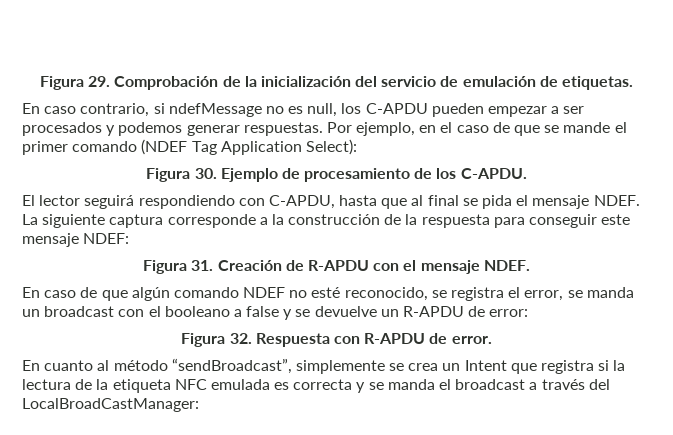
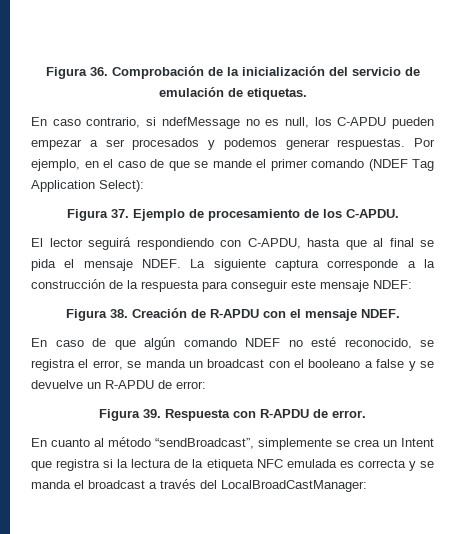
[39,76,111,90] Figura 29. -> [45,67,108,79] Figura 36.
[194,168,217,179] 30. -> [110,209,129,218] 37.
[191,260,214,271] 31. -> [109,309,128,318] 38.
[229,333,252,344] 32. -> [143,409,161,418] 39.

